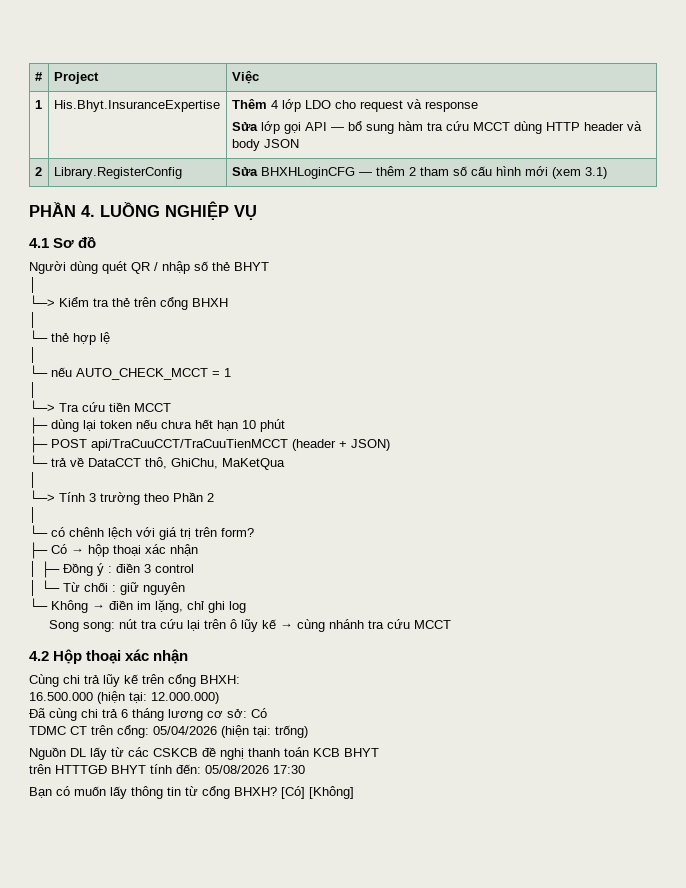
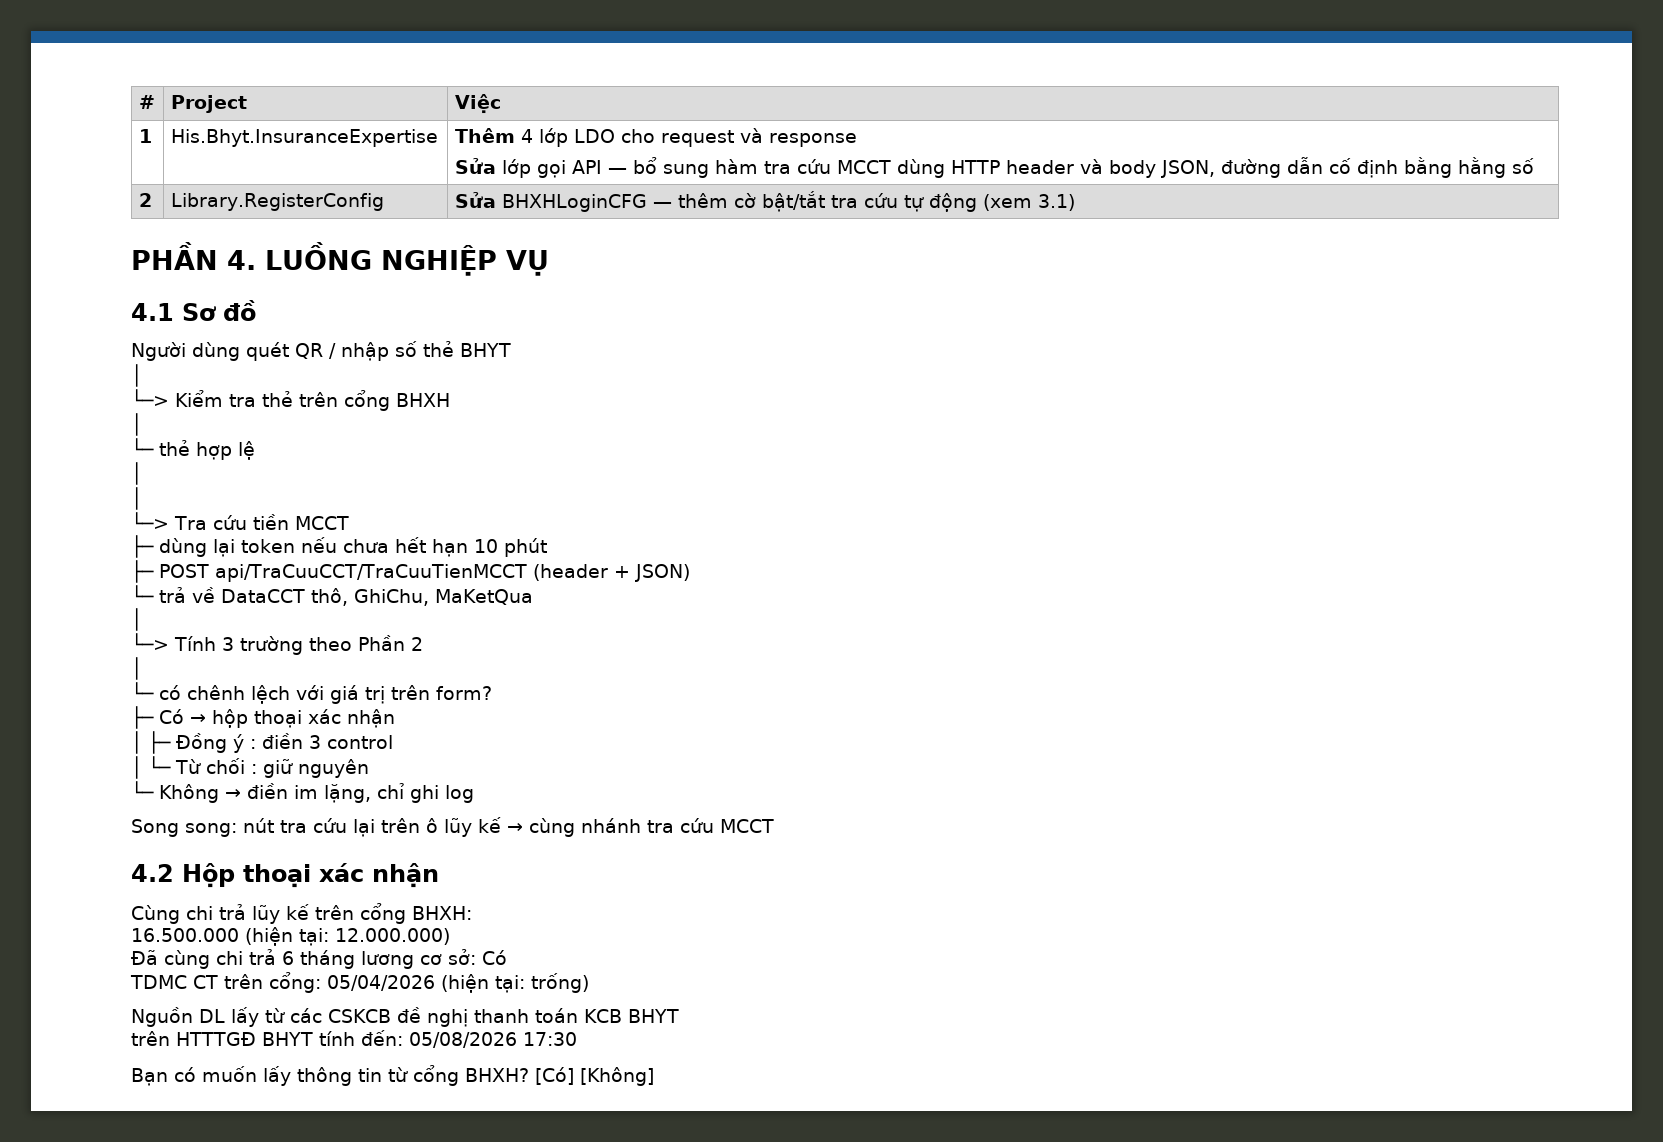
[263,139,299,148] JSON -> [1160,157,1534,178] JSON, đường dẫn cố định bằng hằng số
[408,166,548,176] 2 tham số cấu hình mới -> [733,191,977,212] cờ bật/tắt tra cứu tự động
[29,365,231,380] // └─ nếu AUTO_CHECK_MCCT = 1 -> (142, 473) none

